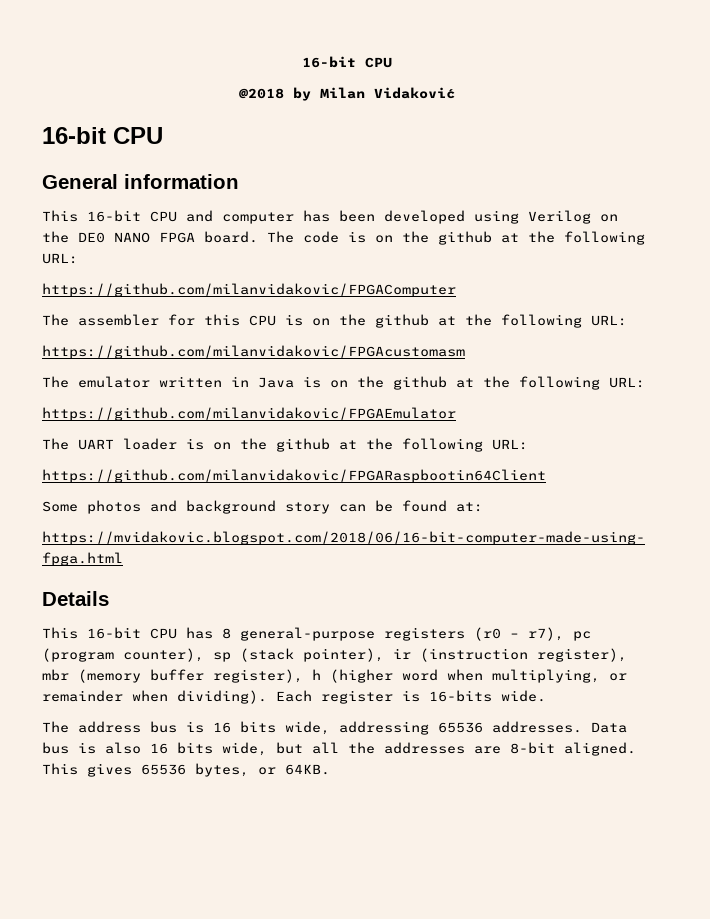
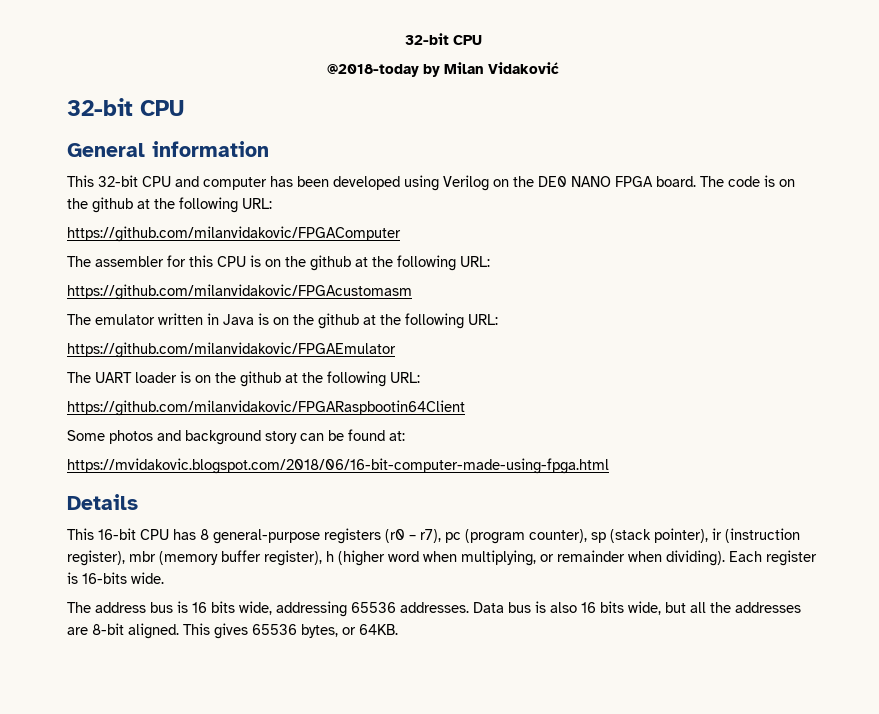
[301,56,392,68] [238,88,284,99] 16-bit CPU // @2018 -> [404,33,482,45] [327,64,419,77] 32-bit CPU // @2018-today
[42,127,106,144] 16-bit -> [67,98,133,116] 32-bit
[87,210,141,222] 16-bit -> [98,175,138,187] 32-bit

